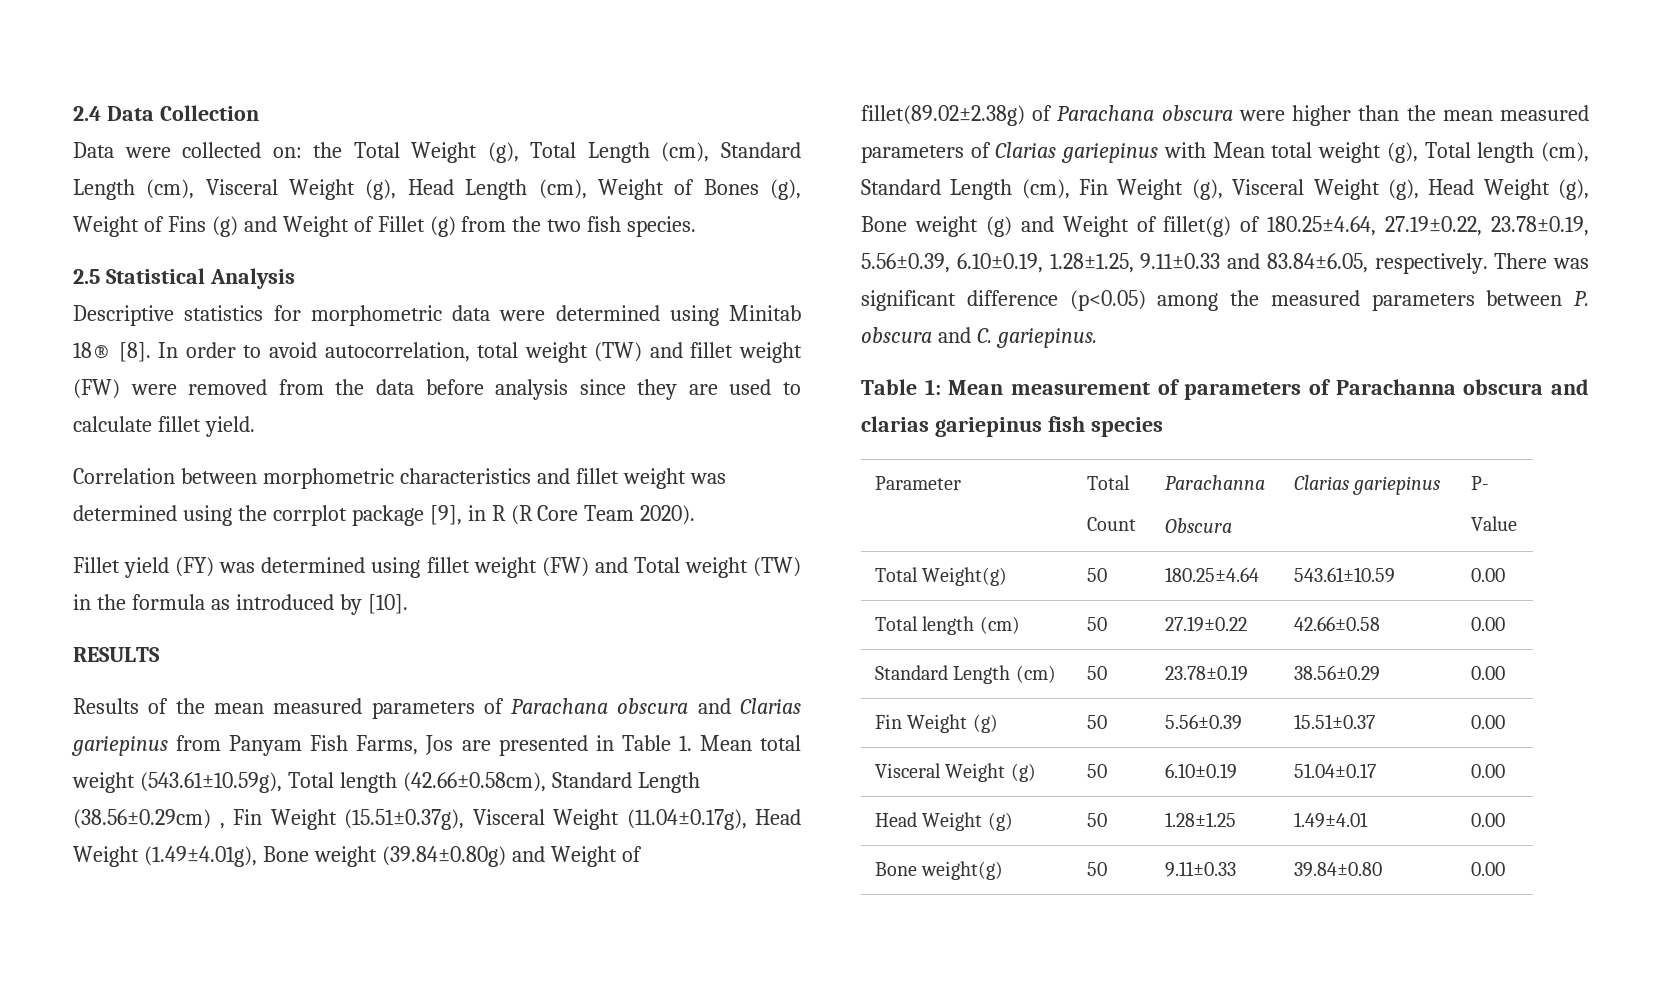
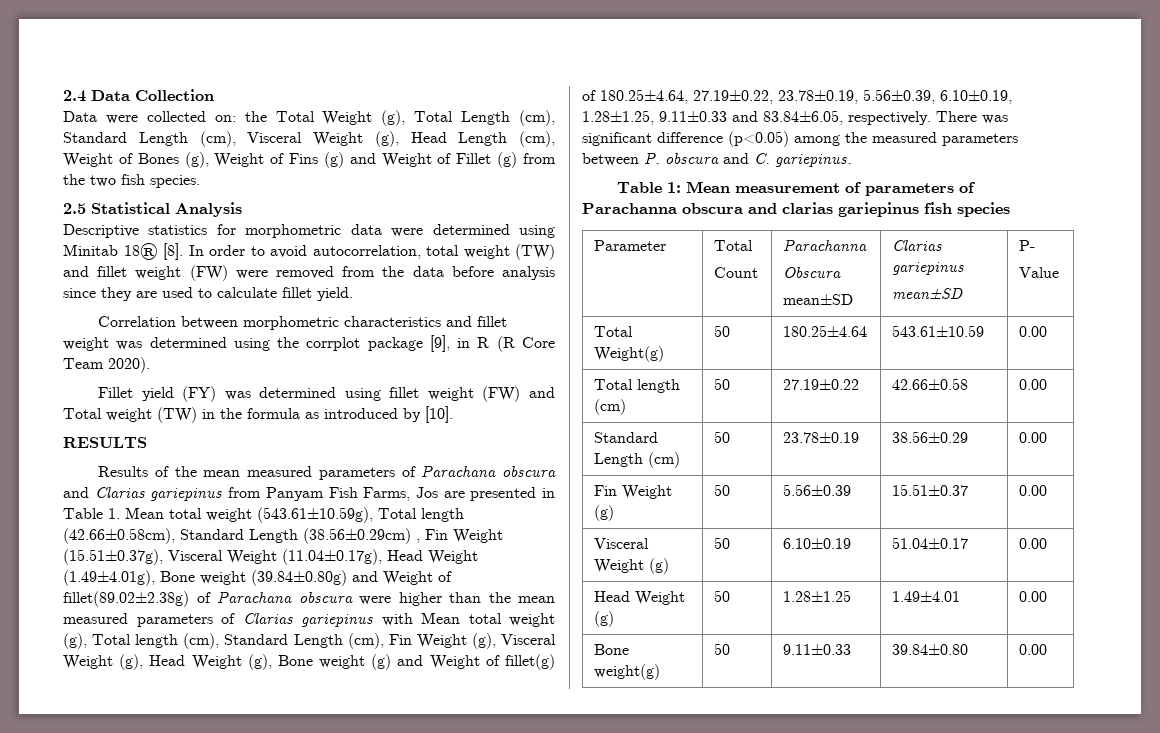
[1293,475,1441,495] | Clarias gariepinus -> [783,294,854,305] [892,240,943,251] [892,262,965,275] [892,288,964,299] // mean±SD | Clarias gariepinus // mean±SD

